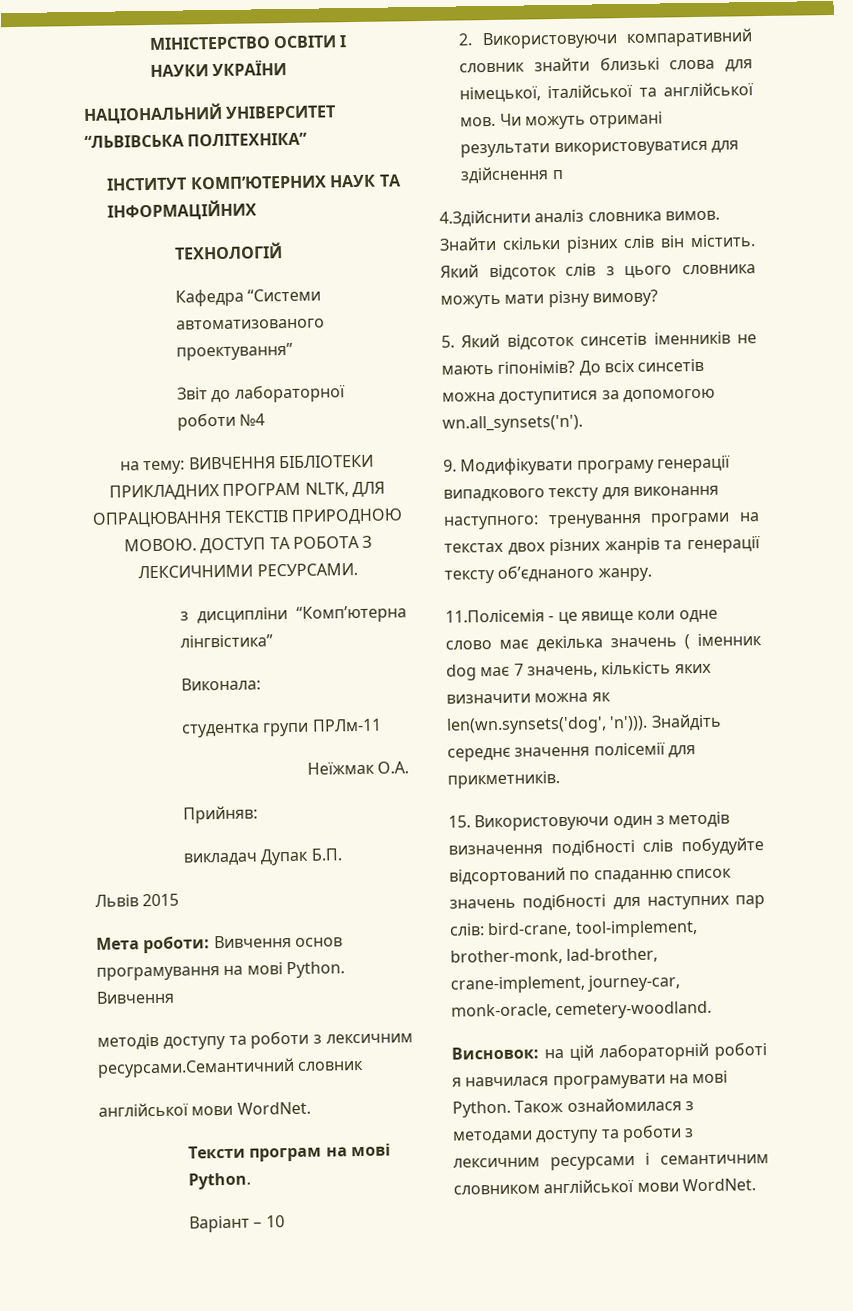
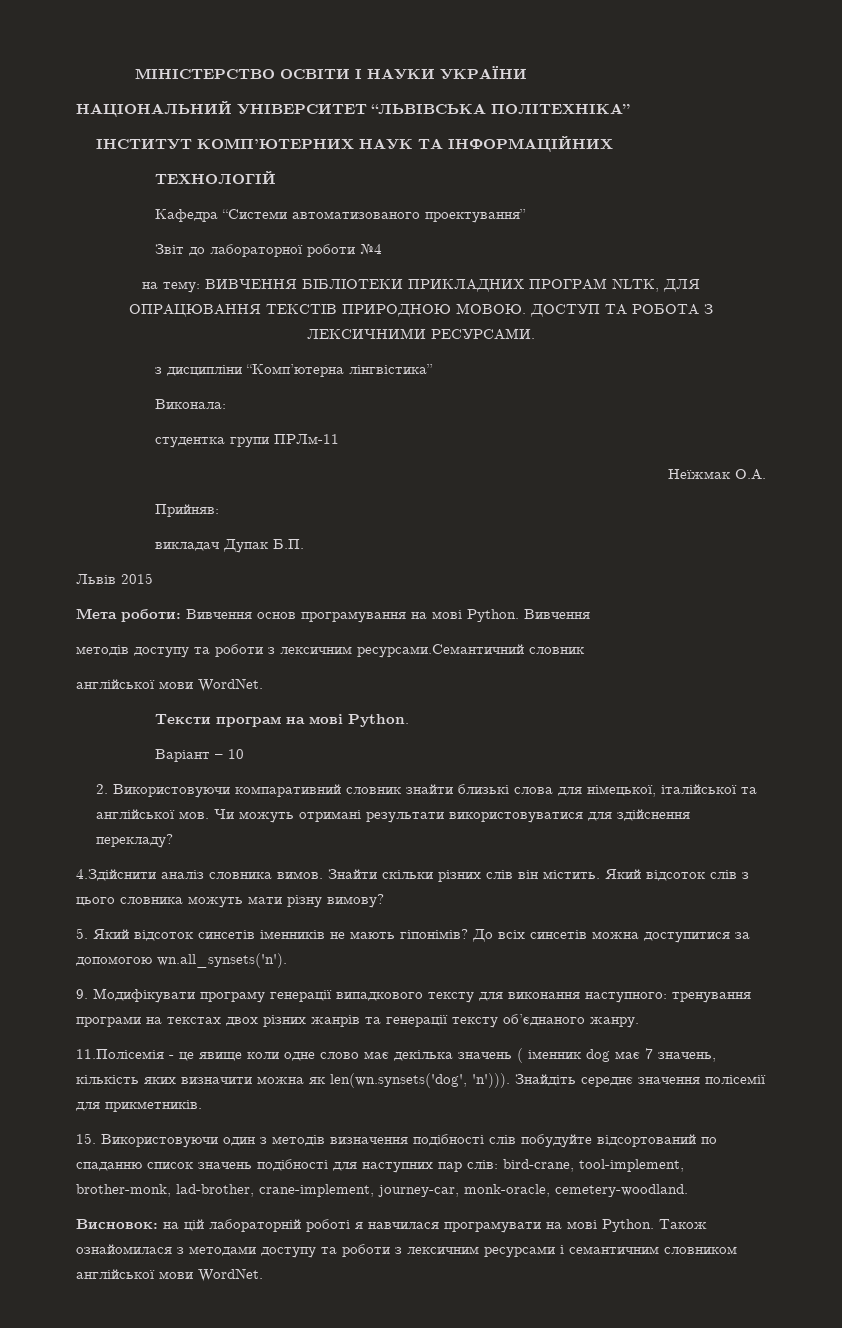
[551,169,564,180] п -> [95,834,173,848] перекладу?

